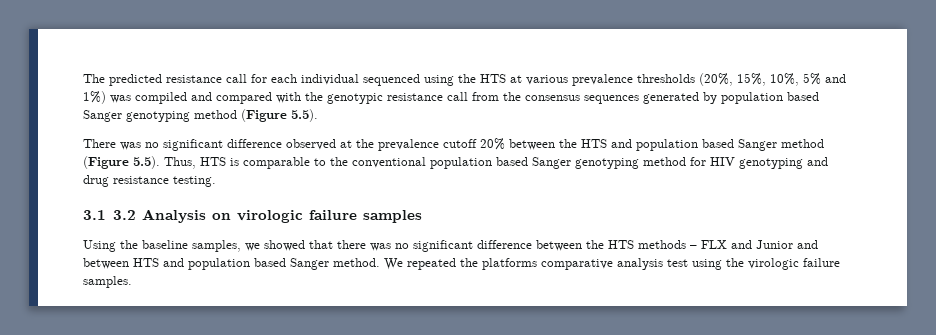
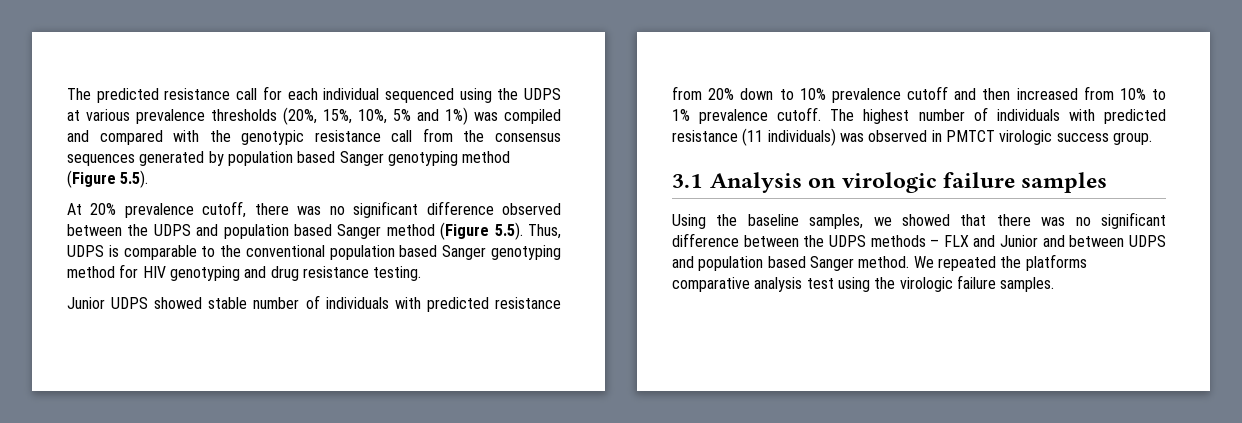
[480,74,506,83] HTS -> [524,88,561,100] UDPS
[83,139,116,148] There -> [67,201,289,218] At 20% prevalence cutoff, there
[340,138,607,151] at the prevalence cutoff 20% between the HTS -> [67,224,191,236] between the UDPS
[200,157,226,166] HTS -> [67,245,104,257] UDPS
(216, 181) none -> [67,295,561,312] [672,86,1166,103] [672,107,1166,124] [672,128,1152,146] // Junior UDPS showed stable number of individuals with predicted resistance from 20% down to 10% prevalence cutoff and then increased from 10% to 1% prevalence cutoff. The highest number of individuals with predicted resistance (11 individuals) was observed in PMTCT virologic success group.
[112,210,136,220] 3.2 -> (702, 181) none
[608,240,634,249] HTS -> [828,235,866,247] UDPS
[133,258,159,267] HTS -> [1129,235,1166,247] UDPS

